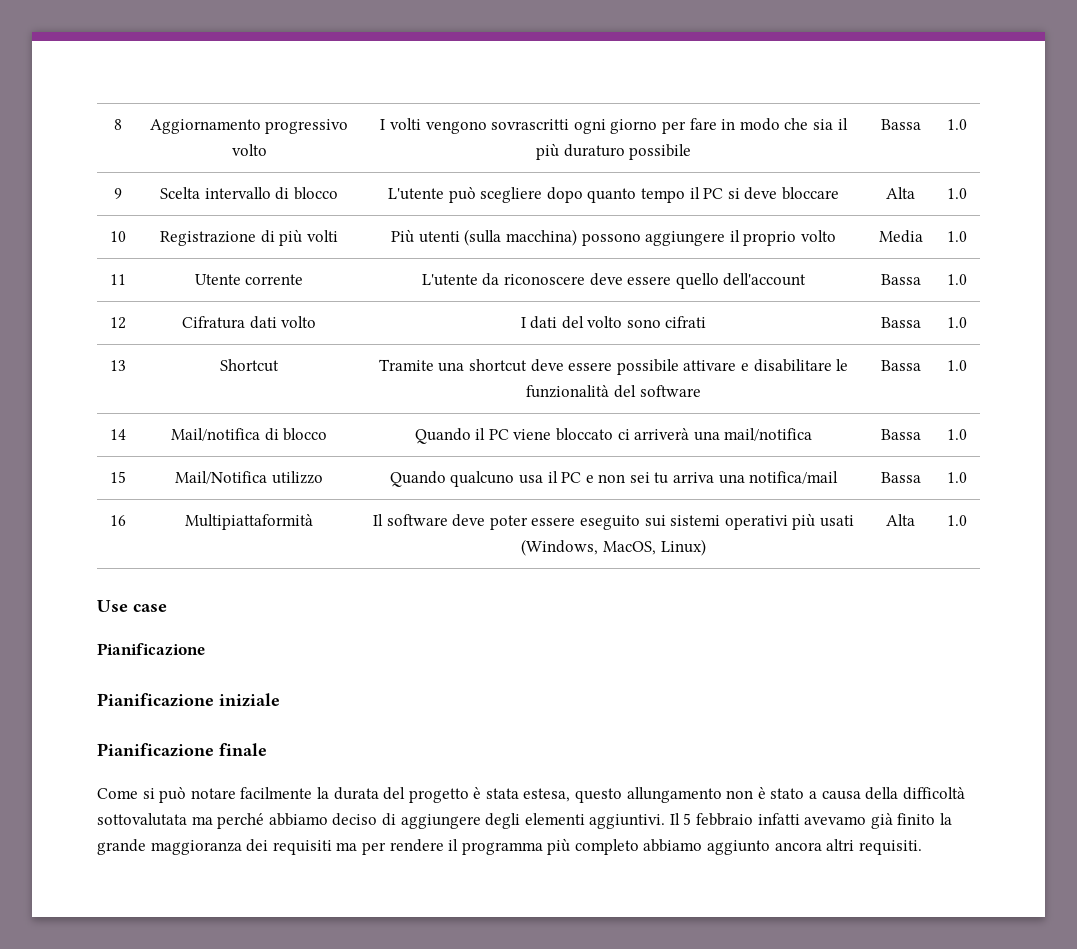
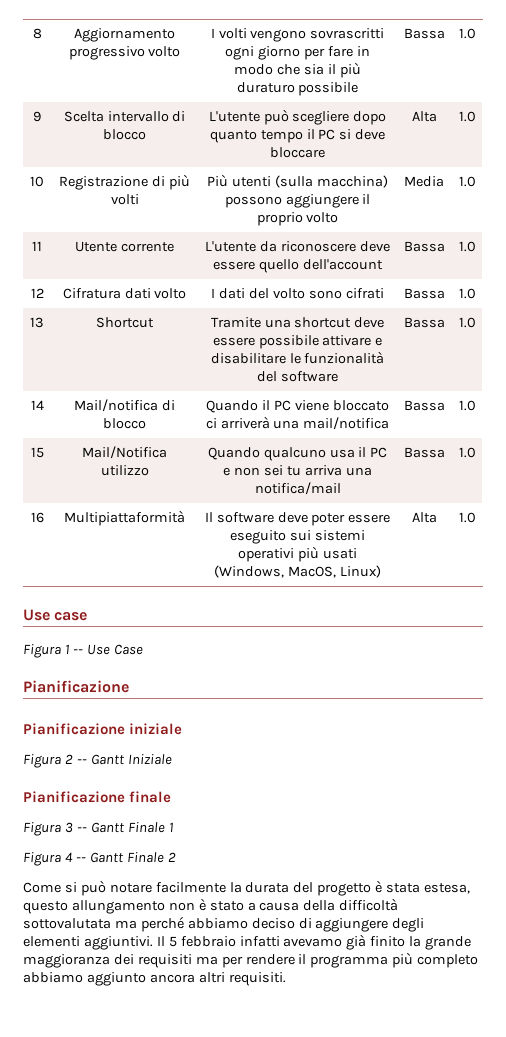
[97,643,205,656] [97,693,280,707] [97,743,267,757] Pianificazione // Pianificazione iniziale // Pianificazione finale -> [23,644,143,658] [23,680,129,693] [23,723,183,735] [23,754,172,768] [23,791,172,803] [23,822,173,836] [23,852,176,866] Figura 1 -- Use Case // Pianificazione // Pianificazione iniziale // Figura 2 -- Gantt Iniziale // Pianificazione finale // Figura 3 -- Gantt Finale 1 // Figura 4 -- Gantt Finale 2

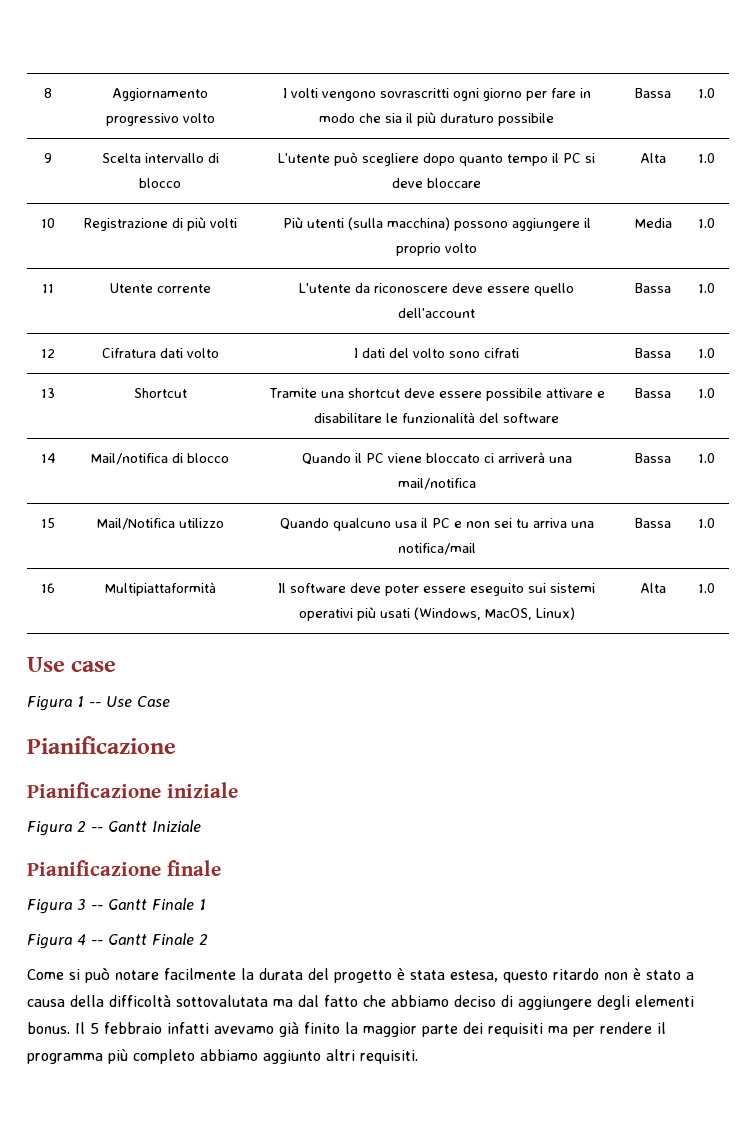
[71,900,165,914] allungamento -> [553,968,599,980] ritardo
[140,916,184,932] perché -> [298,995,386,1007] dal fatto che
[83,936,153,950] aggiuntivi. -> [27,1022,70,1034] bonus.
[425,936,472,950] [23,954,110,968] grande maggioranza -> [363,1023,458,1037] maggior parte
[149,974,195,983] ancora -> (321, 1057) none

